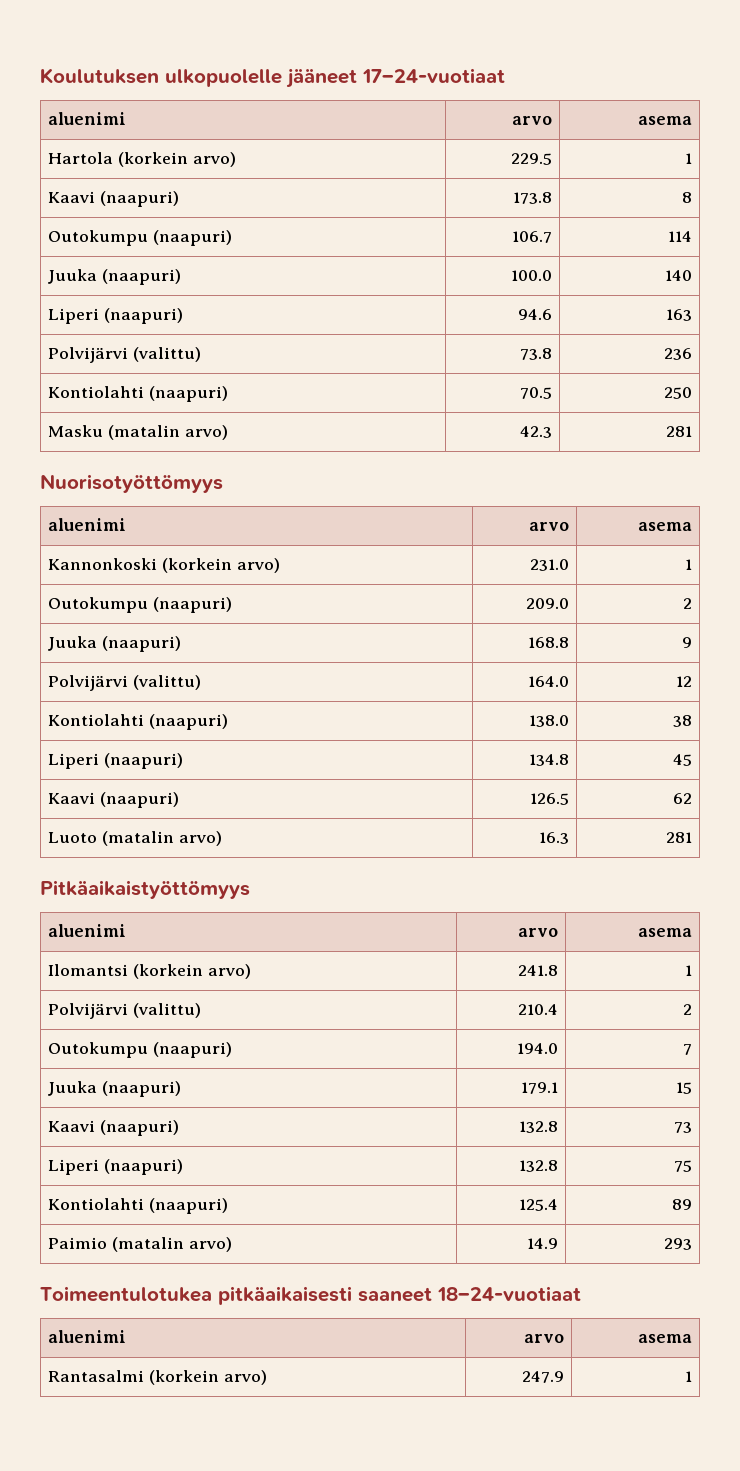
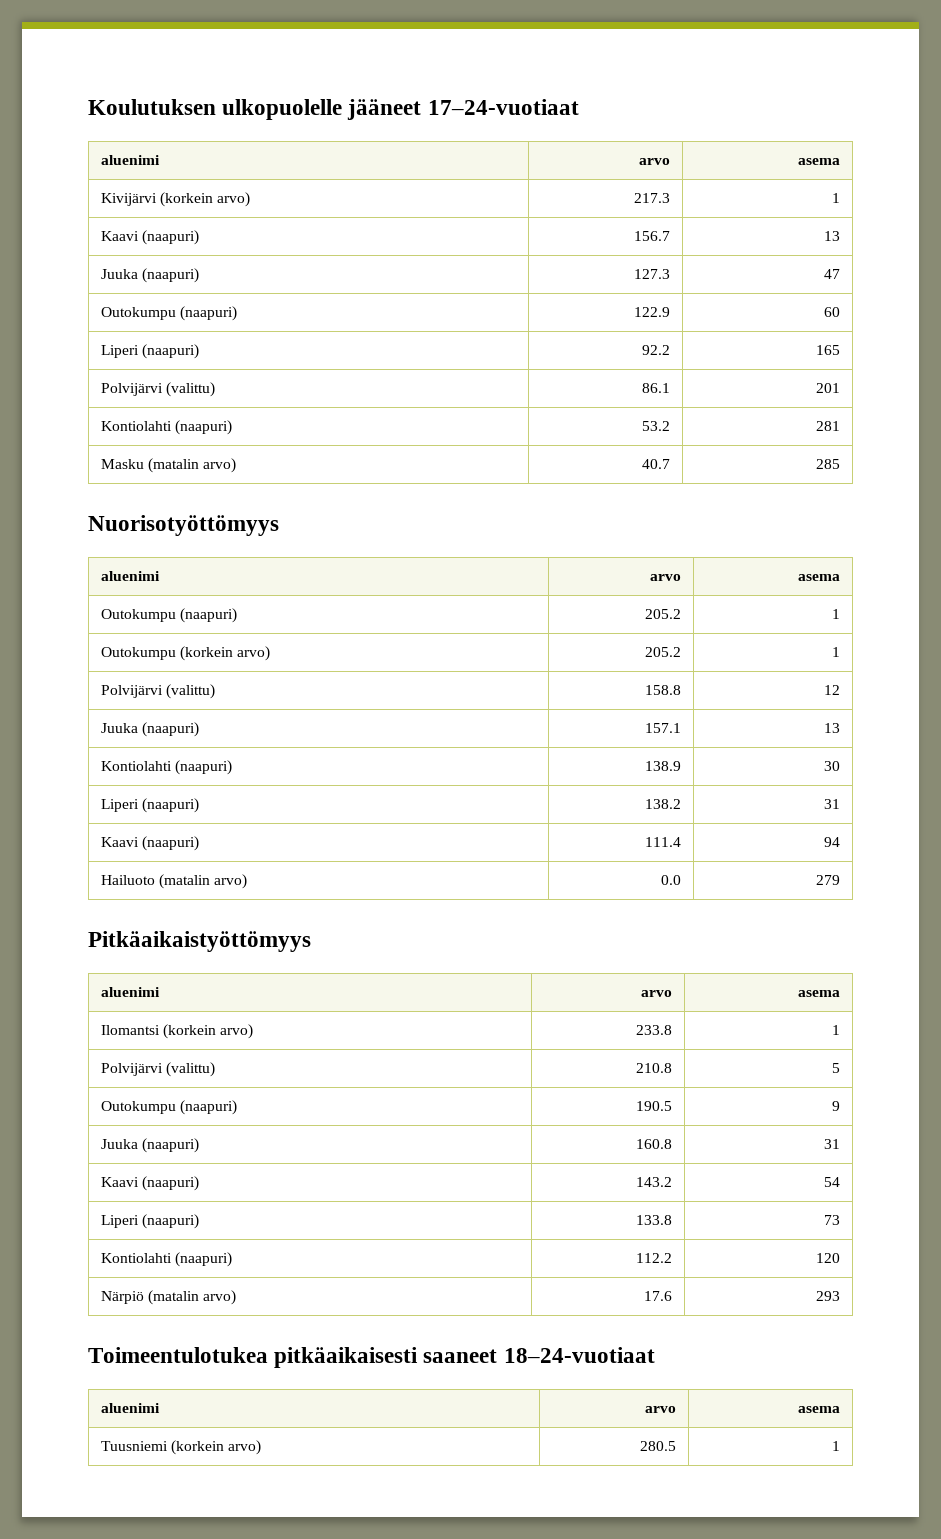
[48,152,236,167] [510,153,552,165] Hartola (korkein arvo) | 229.5 -> [100,192,251,207] [634,193,671,203] Kivijärvi (korkein arvo) | 217.3
[512,192,552,204] [681,192,692,203] [48,230,233,246] [511,231,552,243] [667,231,692,242] [48,269,182,285] [510,270,552,281] [664,270,692,281] [48,308,184,324] [517,309,552,320] [665,309,692,321] [48,347,202,363] [519,348,552,360] [663,348,692,360] [48,386,229,402] [519,387,552,399] [663,387,692,399] 173.8 | 8 // Outokumpu (naapuri) | 106.7 | 114 // Juuka (naapuri) | 100.0 | 140 // Liperi (naapuri) | 94.6 | 163 // Polvijärvi (valittu) | 73.8 | 236 // Kontiolahti (naapuri) | 70.5 | 250 -> [634,231,671,241] [824,231,841,241] [100,268,199,283] [634,269,671,279] [824,269,841,279] [100,306,237,321] [634,307,671,317] [824,307,841,317] [100,344,199,359] [642,345,671,355] [816,345,841,355] [100,382,215,397] [642,383,671,393] [816,383,841,393] [100,420,232,435] [642,421,671,431] [816,421,841,431] 156.7 | 13 // Juuka (naapuri) | 127.3 | 47 // Outokumpu (naapuri) | 122.9 | 60 // Liperi (naapuri) | 92.2 | 165 // Polvijärvi (valittu) | 86.1 | 201 // Kontiolahti (naapuri) | 53.2 | 281
[519,426,552,438] [665,426,692,437] 42.3 | 281 -> [642,459,671,469] [816,459,841,469] 40.7 | 285
[48,558,280,573] [529,559,569,571] [684,559,692,570] [48,597,233,613] [525,598,569,609] [682,598,692,609] [48,636,182,652] [527,637,569,648] [681,637,692,648] [48,675,202,691] [527,676,569,687] [675,676,692,687] [48,714,229,730] [528,715,569,727] [672,715,692,727] [48,753,184,769] [528,754,569,766] [672,754,692,766] [48,792,180,808] [529,793,569,805] [672,793,692,804] [48,831,222,846] [538,832,569,844] [665,832,692,843] Kannonkoski (korkein arvo) | 231.0 | 1 // Outokumpu (naapuri) | 209.0 | 2 // Juuka (naapuri) | 168.8 | 9 // Polvijärvi (valittu) | 164.0 | 12 // Kontiolahti (naapuri) | 138.0 | 38 // Liperi (naapuri) | 134.8 | 45 // Kaavi (naapuri) | 126.5 | 62 // Luoto (matalin arvo) | 16.3 | 281 -> [100,608,237,623] [645,609,682,619] [832,609,841,619] [100,646,271,661] [645,647,682,657] [832,647,841,657] [100,684,215,699] [645,685,682,695] [824,685,841,695] [100,722,199,737] [645,723,682,733] [824,723,841,733] [100,760,232,775] [645,761,682,771] [824,761,841,771] [100,798,199,813] [645,799,682,809] [824,799,841,809] [100,836,199,851] [645,837,682,847] [824,837,841,847] [100,874,248,889] [661,875,682,885] [816,875,841,885] Outokumpu (naapuri) | 205.2 | 1 // Outokumpu (korkein arvo) | 205.2 | 1 // Polvijärvi (valittu) | 158.8 | 12 // Juuka (naapuri) | 157.1 | 13 // Kontiolahti (naapuri) | 138.9 | 30 // Liperi (naapuri) | 138.2 | 31 // Kaavi (naapuri) | 111.4 | 94 // Hailuoto (matalin arvo) | 0.0 | 279
[517,965,558,976] [684,965,692,976] [48,1003,202,1019] [517,1004,558,1015] [682,1004,692,1015] [48,1042,233,1058] [516,1043,558,1054] [682,1044,692,1055] [48,1081,182,1097] [520,1082,558,1094] [675,1082,692,1094] [48,1120,180,1136] [518,1121,558,1133] [673,1122,692,1133] [48,1159,184,1175] [518,1160,558,1172] [673,1160,692,1172] [48,1198,229,1214] [518,1199,558,1211] [671,1199,692,1210] [48,1237,232,1252] [526,1238,558,1249] 241.8 | 1 // Polvijärvi (valittu) | 210.4 | 2 // Outokumpu (naapuri) | 194.0 | 7 // Juuka (naapuri) | 179.1 | 15 // Kaavi (naapuri) | 132.8 | 73 // Liperi (naapuri) | 132.8 | 75 // Kontiolahti (naapuri) | 125.4 | 89 // Paimio (matalin arvo) | 14.9 -> [636,1025,673,1035] [832,1025,841,1035] [100,1062,215,1077] [636,1063,673,1073] [832,1063,841,1073] [100,1100,237,1115] [636,1101,673,1111] [832,1101,841,1111] [100,1138,199,1153] [636,1139,673,1149] [824,1139,841,1149] [100,1176,199,1191] [636,1177,673,1187] [824,1177,841,1187] [100,1214,199,1229] [636,1215,673,1225] [824,1215,841,1225] [100,1252,232,1267] [636,1253,673,1263] [816,1253,841,1263] [100,1290,237,1305] [644,1291,673,1301] 233.8 | 1 // Polvijärvi (valittu) | 210.8 | 5 // Outokumpu (naapuri) | 190.5 | 9 // Juuka (naapuri) | 160.8 | 31 // Kaavi (naapuri) | 143.2 | 54 // Liperi (naapuri) | 133.8 | 73 // Kontiolahti (naapuri) | 112.2 | 120 // Närpiö (matalin arvo) | 17.6
[48,1370,267,1385] [521,1371,564,1383] Rantasalmi (korkein arvo) | 247.9 -> [100,1440,262,1455] [640,1441,677,1451] Tuusniemi (korkein arvo) | 280.5

